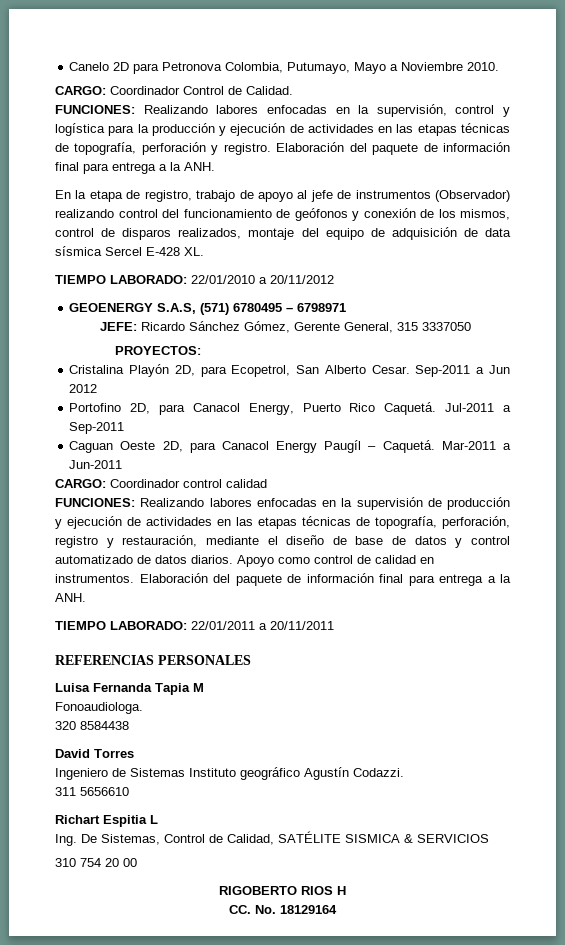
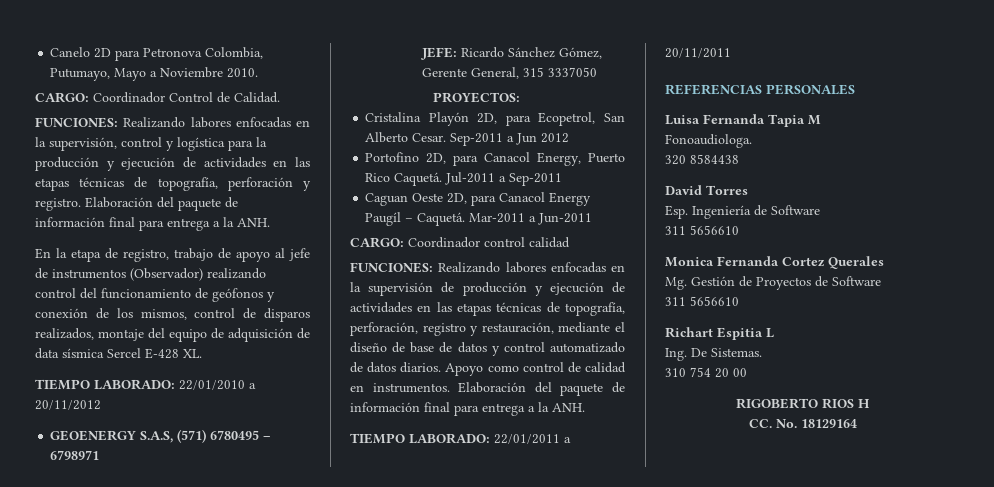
[55,767,404,780] Ingeniero de Sistemas Instituto geográfico Agustín Codazzi. -> [665,205,820,219] [665,225,739,235] [665,256,884,269] [665,276,881,290] Esp. Ingeniería de Software // 311 5656610 // Monica Fernanda Cortez Querales // Mg. Gestión de Proyectos de Software
[101,831,489,845] Sistemas, Control de Calidad, SATÉLITE SISMICA & SERVICIOS -> [711,348,762,357] Sistemas.

